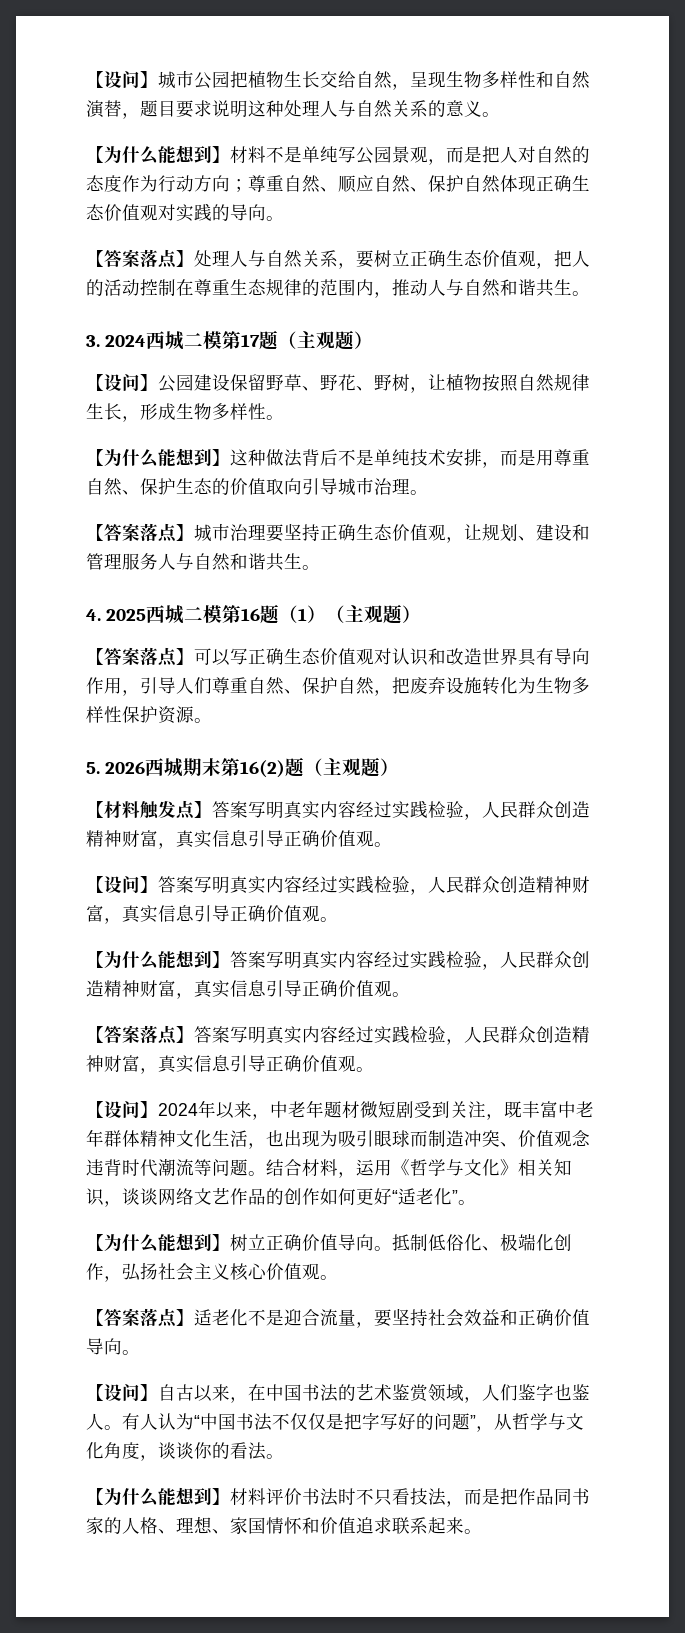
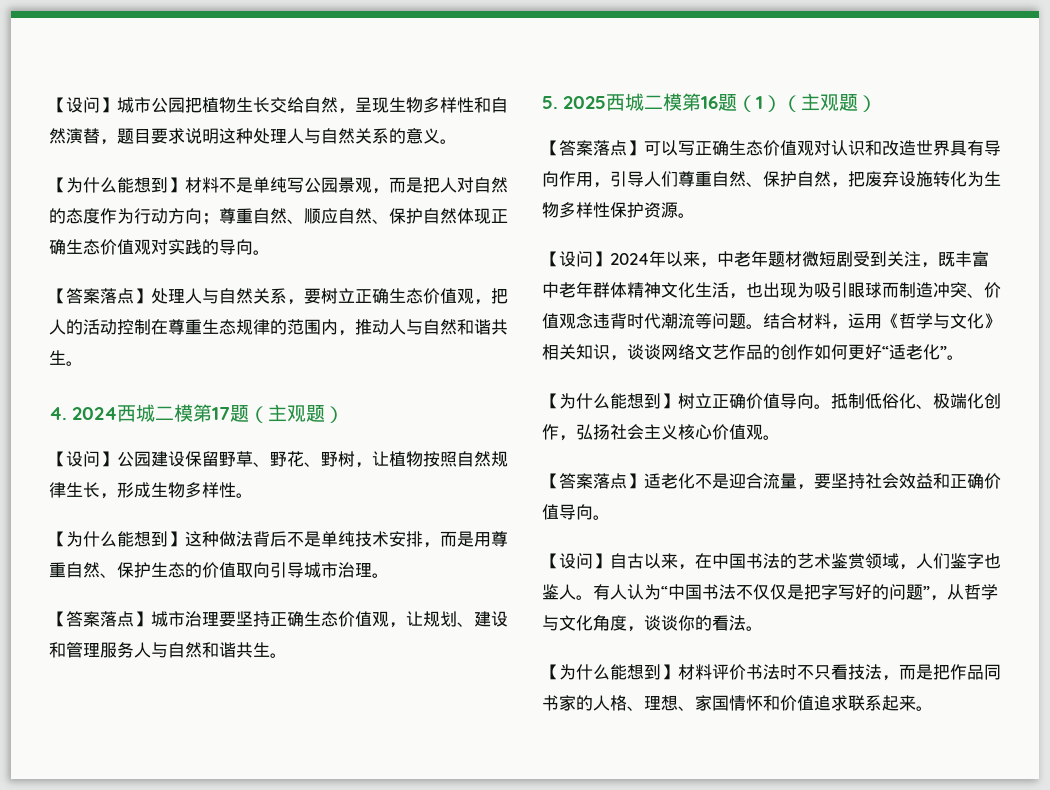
[86,335,100,347] 3. -> [49,407,67,420] 4.
[86,609,101,621] 4. -> [542,96,558,109] 5.
[86,757,399,778] [86,800,590,820] [86,830,392,849] [86,876,590,895] [86,905,338,924] [86,950,590,970] [86,980,410,999] [86,1025,590,1045] [86,1055,374,1074] // 5. 2026西城期末第16(2)题（主观题） // 【材料触发点】答案写明真实内容经过实践检验，人民群众创造精神财富，真实信息引导正确价值观。 // 【设问】答案写明真实内容经过实践检验，人民群众创造精神财富，真实信息引导正确价值观。 // 【为什么能想到】答案写明真实内容经过实践检验，人民群众创造精神财富，真实信息引导正确价值观。 // 【答案落点】答案写明真实内容经过实践检验，人民群众创造精神财富，真实信息引导正确价值观。 -> (695, 215) none

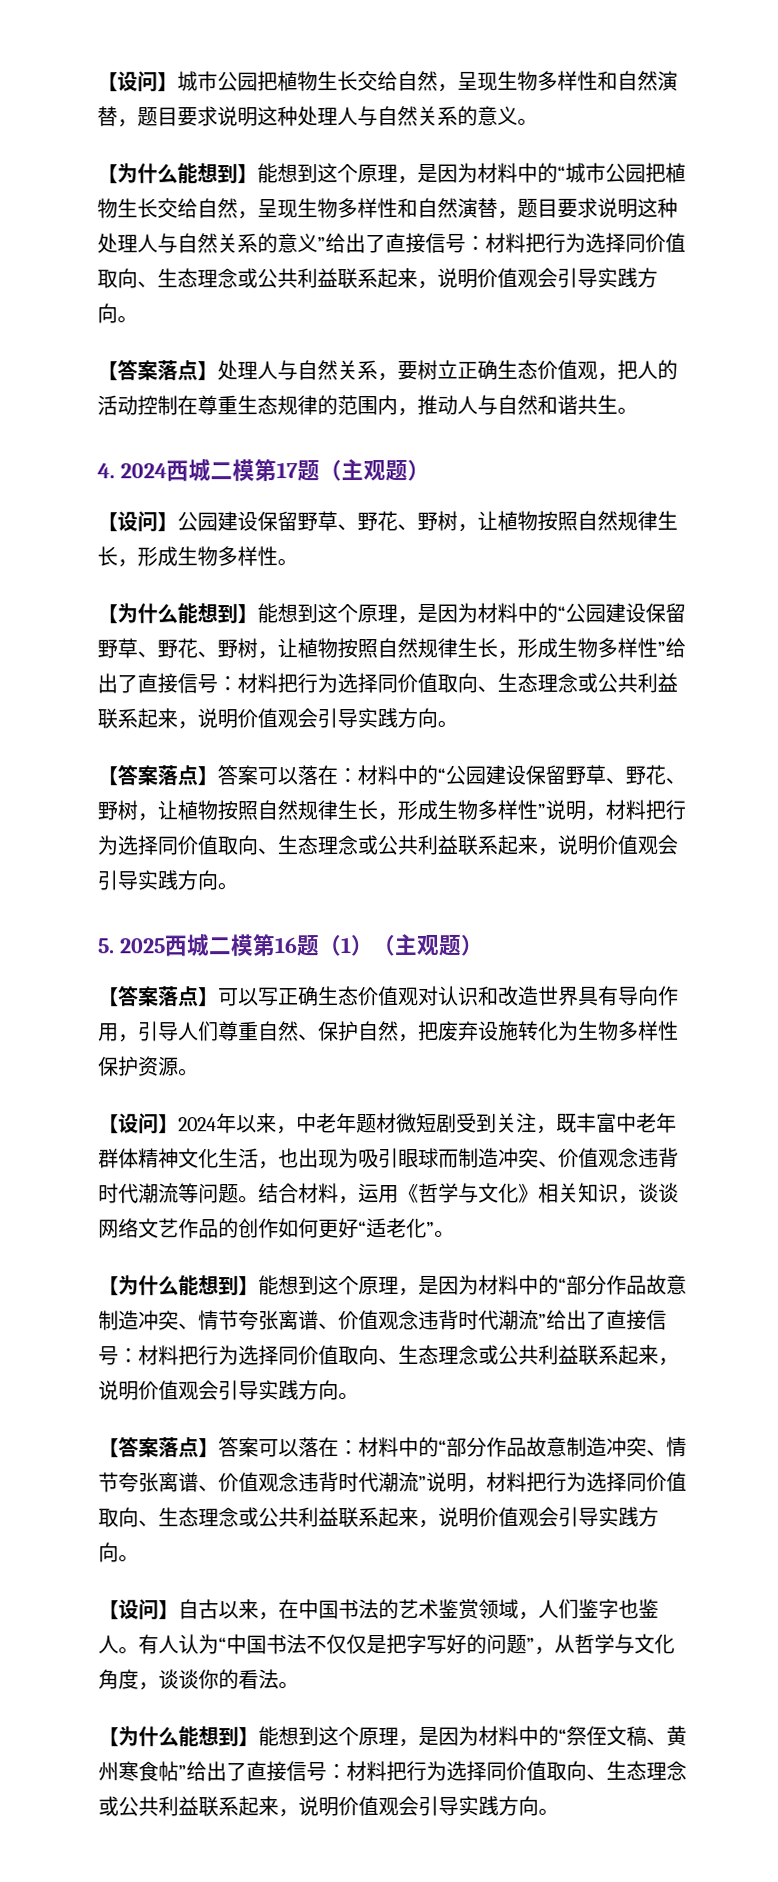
[185,177,508,194] [49,208,508,225] [49,239,236,255] 材料不是单纯写公园景观，而是把人对自然的态度作为行动方向；尊重自然、顺应自然、保护自然体现正确生态价值观对实践的导 -> [257,162,686,184] [97,197,678,220] [97,232,686,254] [97,267,658,290] 能想到这个原理，是因为材料中的“城市公园把植物生长交给自然，呈现生物多样性和自然演替，题目要求说明这种处理人与自然关系的意义”给出了直接信号：材料把行为选择同价值取向、生态理念或公共利益联系起来，说明价值观会引导实践方
[185,531,508,548] [49,562,389,578] [49,611,508,628] [49,642,270,658] 这种做法背后不是单纯技术安排，而是用尊重自然、保护生态的价值取向引导城市治理。 // 【答案落点】城市治理要坚持正确生态价值观，让规划、建设和管理服务人与自然和谐共生 -> [257,602,686,624] [97,637,686,660] [97,672,678,694] [97,707,458,730] [97,764,686,786] [97,799,686,822] [97,834,678,856] [97,870,218,891] 能想到这个原理，是因为材料中的“公园建设保留野草、野花、野树，让植物按照自然规律生长，形成生物多样性”给出了直接信号：材料把行为选择同价值取向、生态理念或公共利益联系起来，说明价值观会引导实践方向。 // 【答案落点】答案可以落在：材料中的“公园建设保留野草、野花、野树，让植物按照自然规律生长，形成生物多样性”说明，材料把行为选择同价值取向、生态理念或公共利益联系起来，说明价值观会引导实践方向
[678,393,1001,409] [542,424,780,441] [542,473,1001,490] [542,504,576,520] 树立正确价值导向。抵制低俗化、极端化创作，弘扬社会主义核心价值观。 // 【答案落点】适老化不是迎合流量，要坚持社会效益和正确价值导 -> [258,1274,687,1296] [98,1309,667,1331] [98,1344,679,1366] [98,1380,359,1401] [98,1436,687,1458] [98,1471,687,1493] [98,1506,659,1529] 能想到这个原理，是因为材料中的“部分作品故意制造冲突、情节夸张离谱、价值观念违背时代潮流”给出了直接信号：材料把行为选择同价值取向、生态理念或公共利益联系起来，说明价值观会引导实践方向。 // 【答案落点】答案可以落在：材料中的“部分作品故意制造冲突、情节夸张离谱、价值观念违背时代潮流”说明，材料把行为选择同价值取向、生态理念或公共利益联系起来，说明价值观会引导实践方
[678,664,1001,681] [542,695,916,711] 材料评价书法时不只看技法，而是把作品同书家的人格、理想、家国情怀和价值追求联系起来 -> [258,1725,687,1747] [98,1760,687,1782] [98,1795,539,1818] 能想到这个原理，是因为材料中的“祭侄文稿、黄州寒食帖”给出了直接信号：材料把行为选择同价值取向、生态理念或公共利益联系起来，说明价值观会引导实践方向

